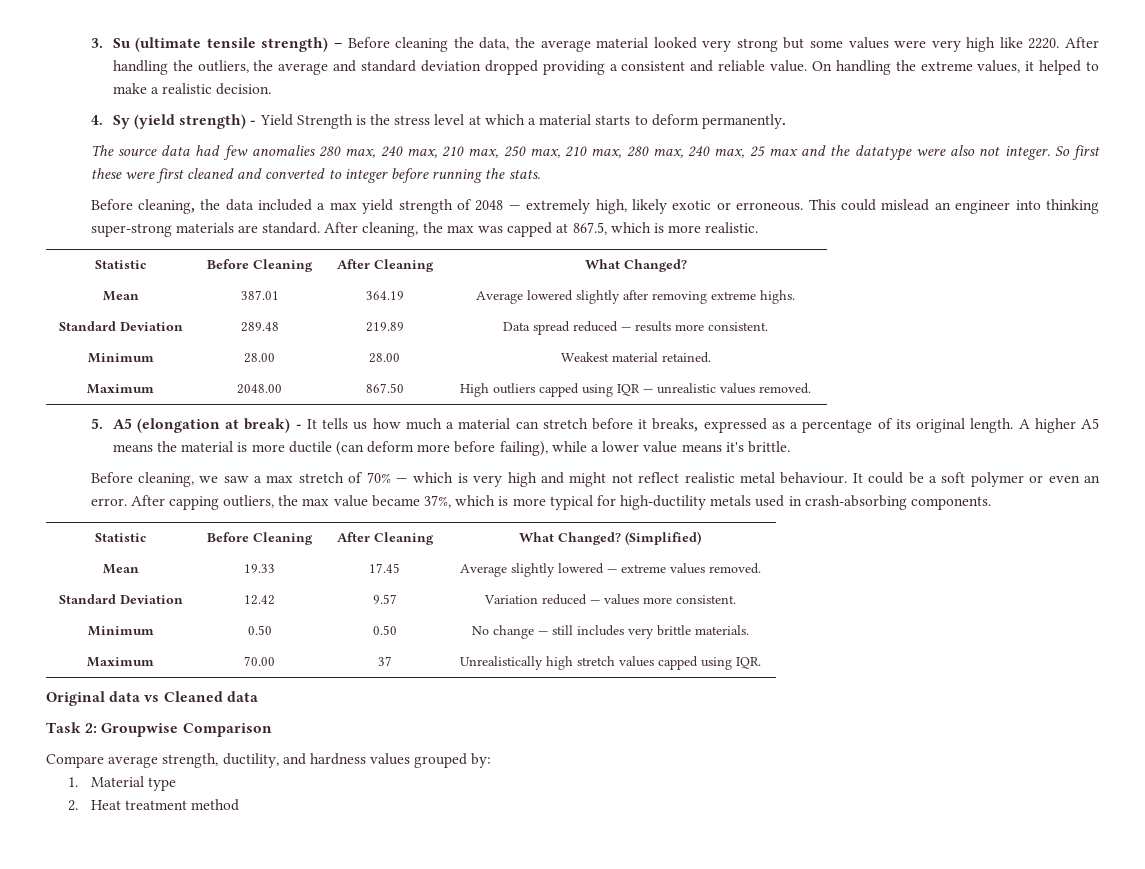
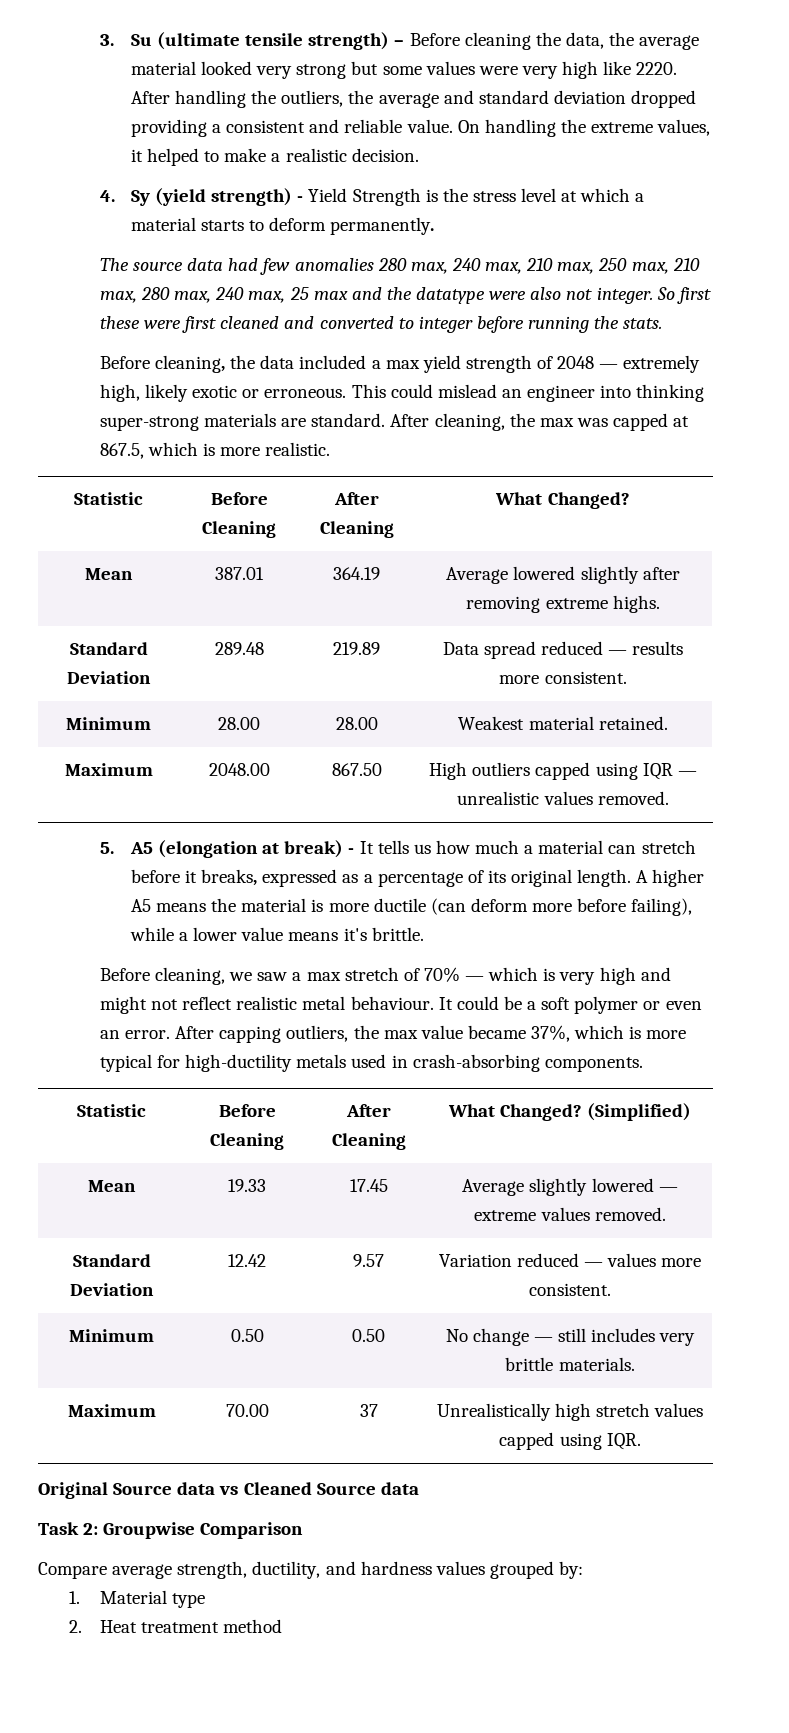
(105, 698) none -> [113,1483,173,1495] Source
(223, 696) none -> [316,1483,376,1495] Source

